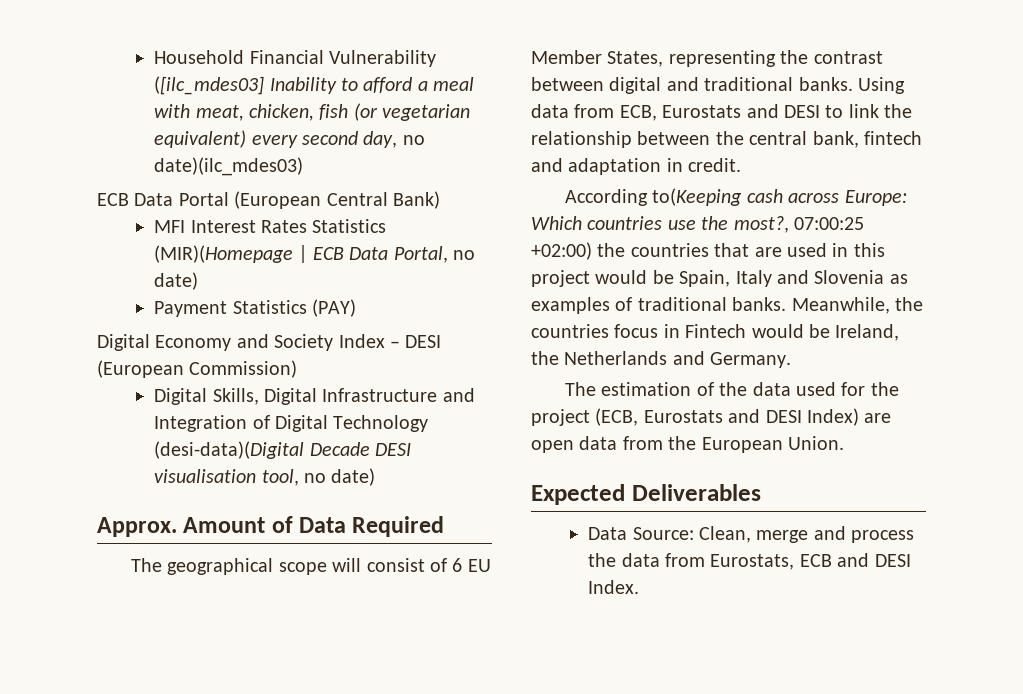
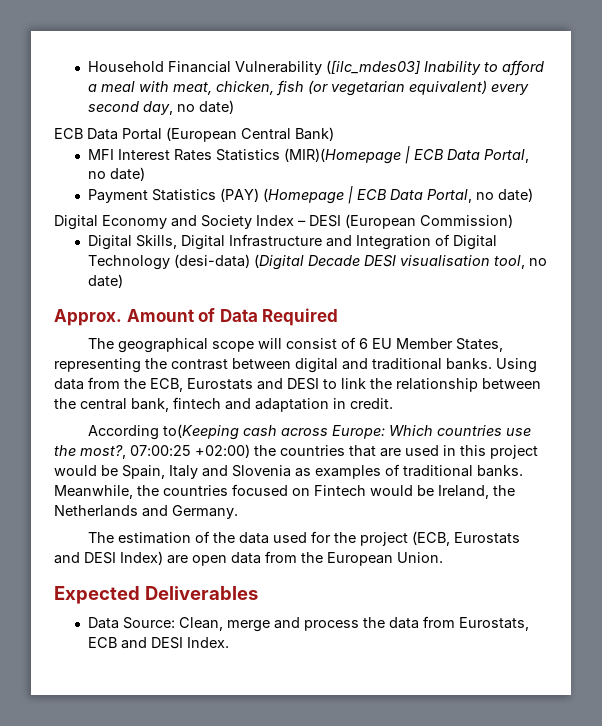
[154,157,304,176] date)(ilc_mdes03) -> [198,100,234,114] date)
(357, 308) none -> [262,186,533,204] (Homepage | ECB Data Portal, no date)
[154,441,305,459] (desi-data)(Digital -> [173,254,304,270] (desi-data) (Digital
(615, 111) none -> [124,378,146,389] the
[614,324,680,338] focus in -> [232,484,310,496] focused on

